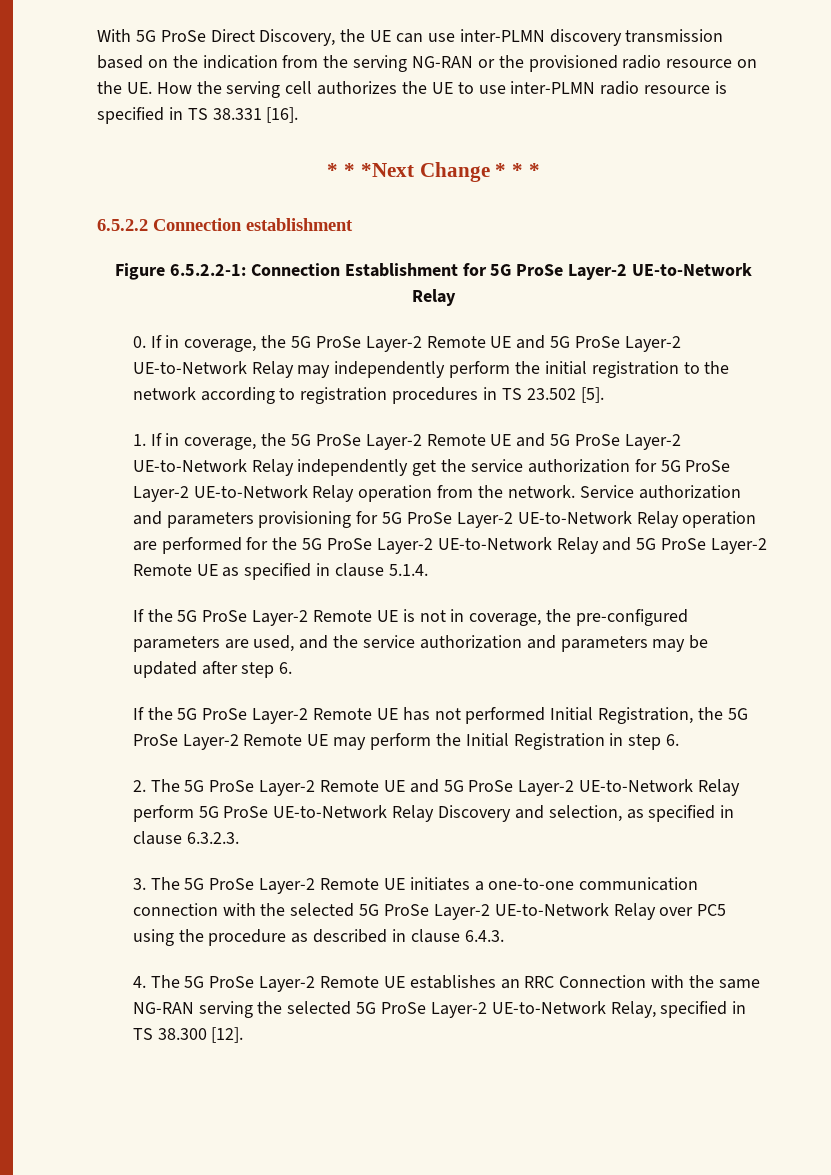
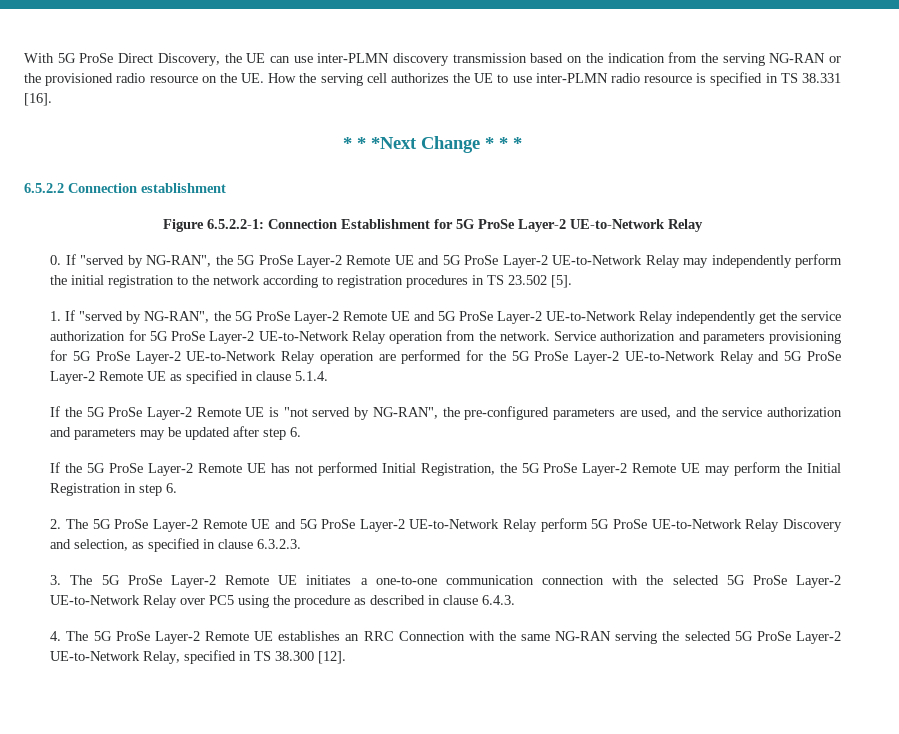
[165,335,257,352] in coverage, -> [80,255,212,268] "served by NG-RAN",
[165,433,257,450] in coverage, -> [79,311,210,324] "served by NG-RAN",
[419,609,542,626] not in coverage, -> [283,407,438,420] "not served by NG-RAN",

